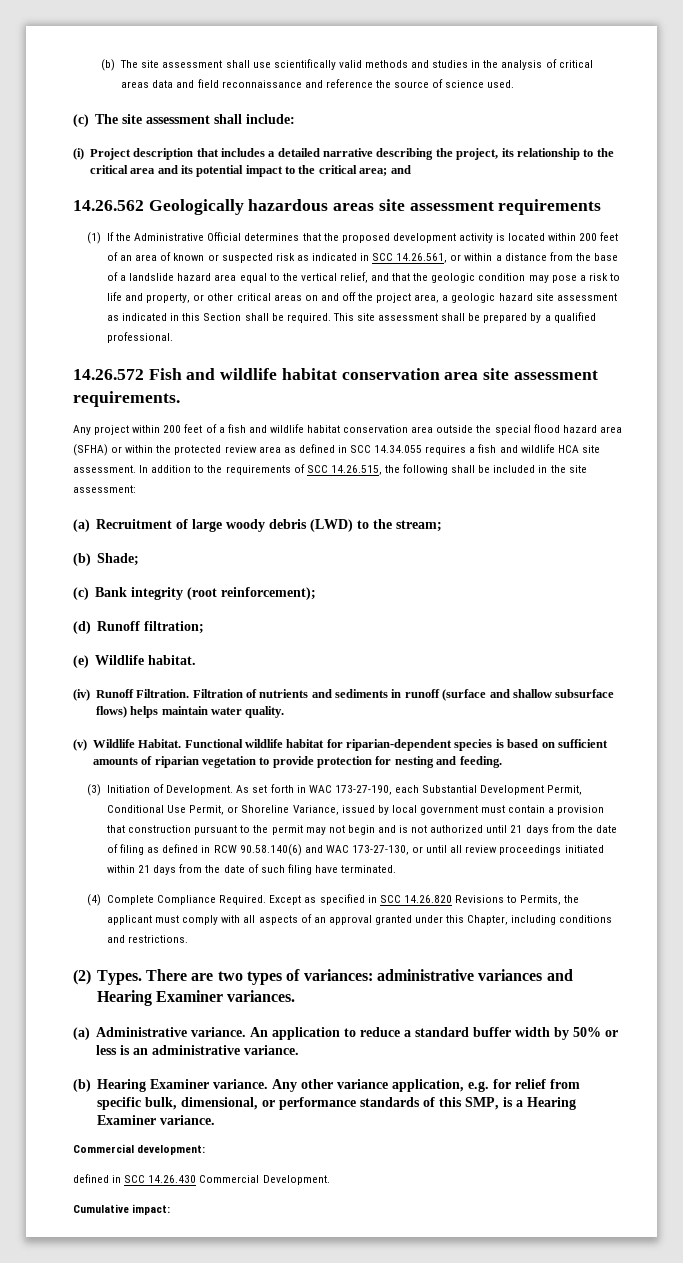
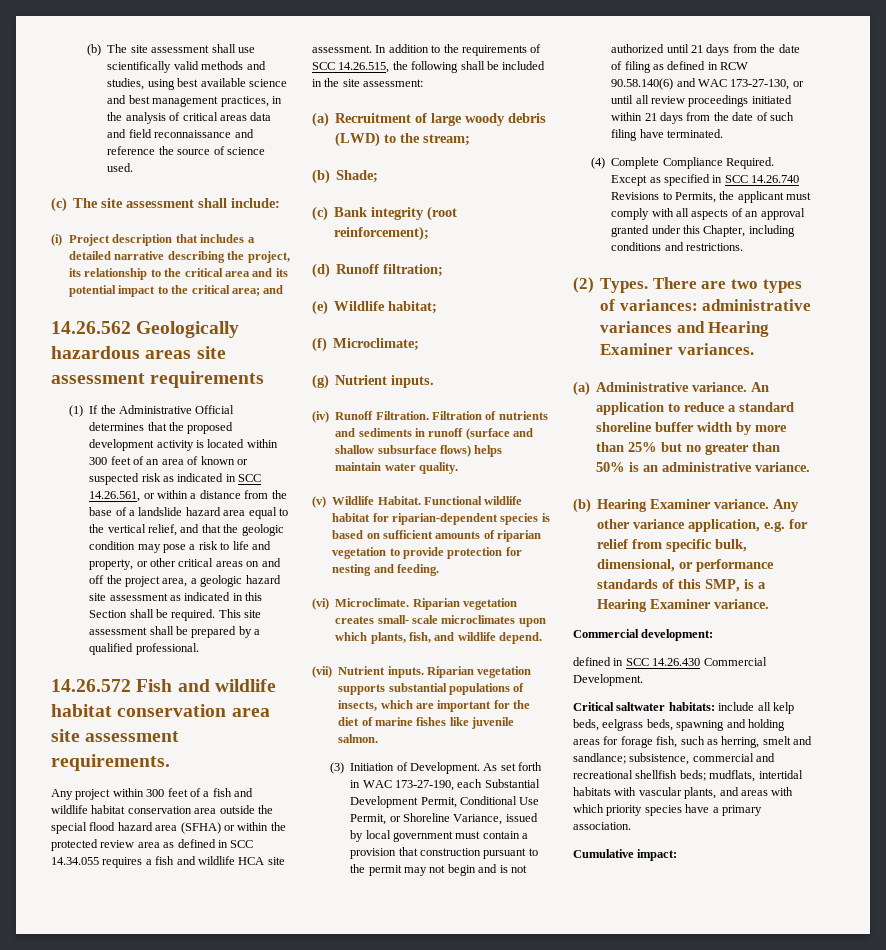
[432,60,469,68] studies -> [107,78,287,90] [107,95,269,107] studies, using best available science and best management practices,
[579,233,598,241] 200 -> [89,457,108,465] 300
[163,425,182,433] 200 -> [146,789,165,797] 300
[147,655,196,665] habitat. -> [388,301,438,314] [312,337,420,352] [312,374,435,389] habitat; // (f) Microclimate; // (g) Nutrient inputs.
(502, 762) none -> [312,598,517,610] [335,615,546,627] [335,632,543,644] [312,666,532,678] [338,683,525,695] [338,700,531,712] [338,717,515,729] [338,734,379,743] // (vi) Microclimate. Riparian vegetation creates small- scale microclimates upon which plants, fish, and wildlife depend. // (vii) Nutrient inputs. Riparian vegetation supports substantial populations of insects, which are important for the diet of marine fishes like juvenile salmon.
[403,895,452,903] 14.26.820 -> [751,175,800,183] 14.26.740
(469, 1032) none -> [596,422,653,432] shoreline
[572,1027,618,1037] [95,1045,117,1055] 50% or less -> [755,425,788,432] [596,442,781,455] [596,462,626,472] more than 25% but no greater than 50%
(330, 1180) none -> [573,702,794,714] [573,719,785,731] [573,736,812,748] [573,753,776,765] [573,770,803,782] [573,787,794,799] [573,804,762,816] [573,822,631,830] // Critical saltwater habitats: include all kelp beds, eelgrass beds, spawning and holding areas for forage fish, such as herring, smelt and sandlance; subsistence, commercial and recreational shellfish beds; mudflats, intertidal habitats with vascular plants, and areas with which priority species have a primary association.

